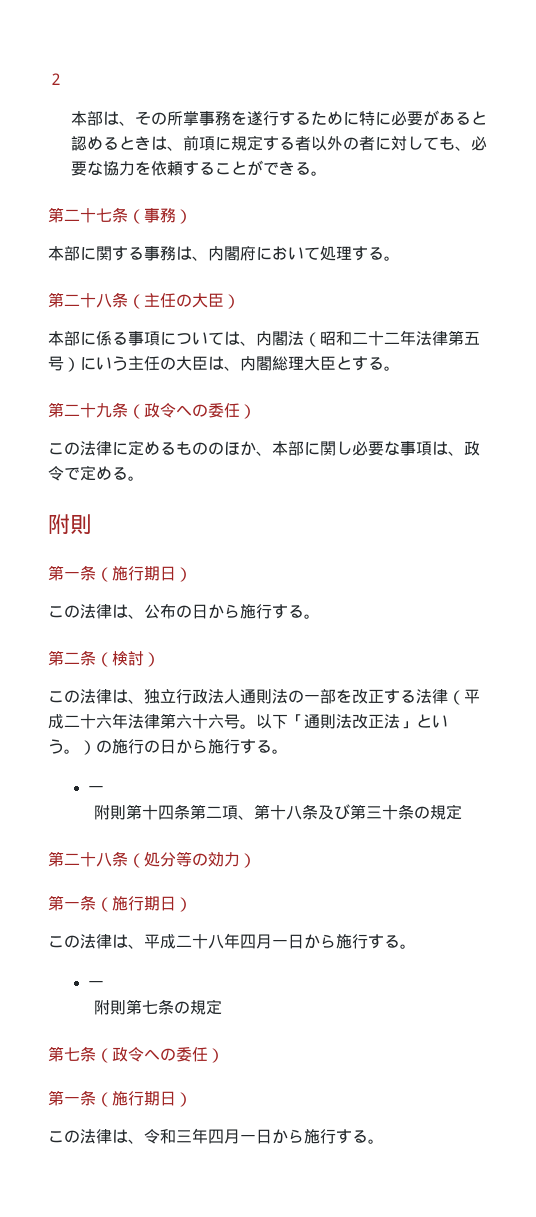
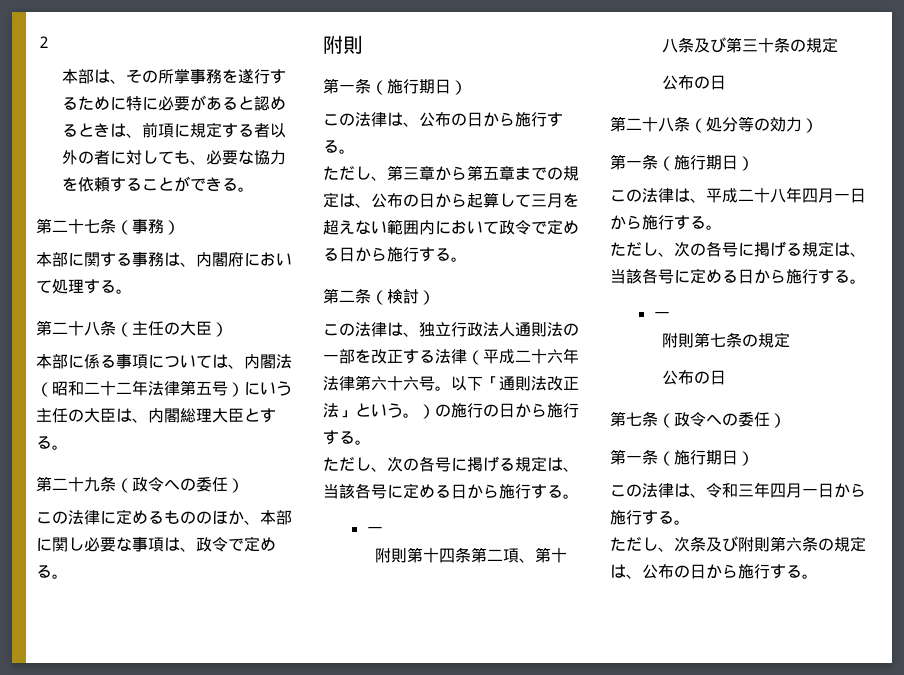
(320, 616) none -> [323,165,579,181] [323,192,579,208] [323,219,579,235] [323,247,467,262] // ただし、第三章から第五章までの規定は、公布の日から起算して三月を超えない範囲内において政令で定める日から施行する。
(288, 751) none -> [323,456,579,472] [323,483,579,499] // ただし、次の各号に掲げる規定は、当該各号に定める日から施行する。
(462, 812) none -> [662,74,727,90] // 公布の日
(416, 946) none -> [610,241,866,257] [610,268,866,284] // ただし、次の各号に掲げる規定は、当該各号に定める日から施行する。
(222, 1007) none -> [662,369,727,385] // 公布の日
(384, 1141) none -> [610,536,866,552] [610,563,818,579] // ただし、次条及び附則第六条の規定は、公布の日から施行する。

